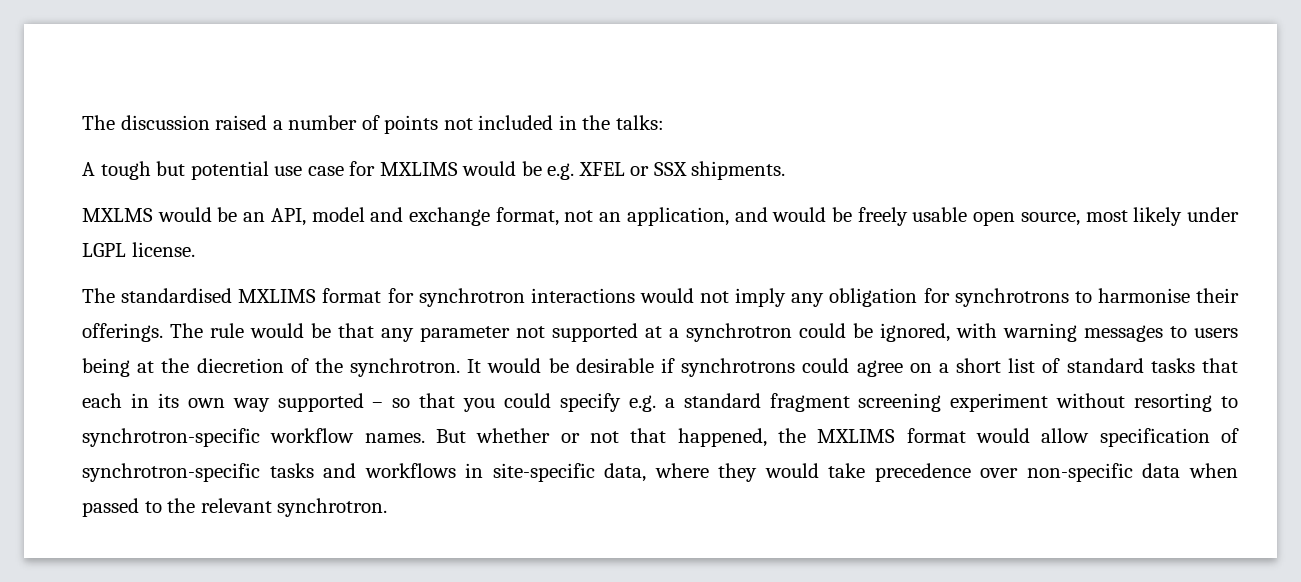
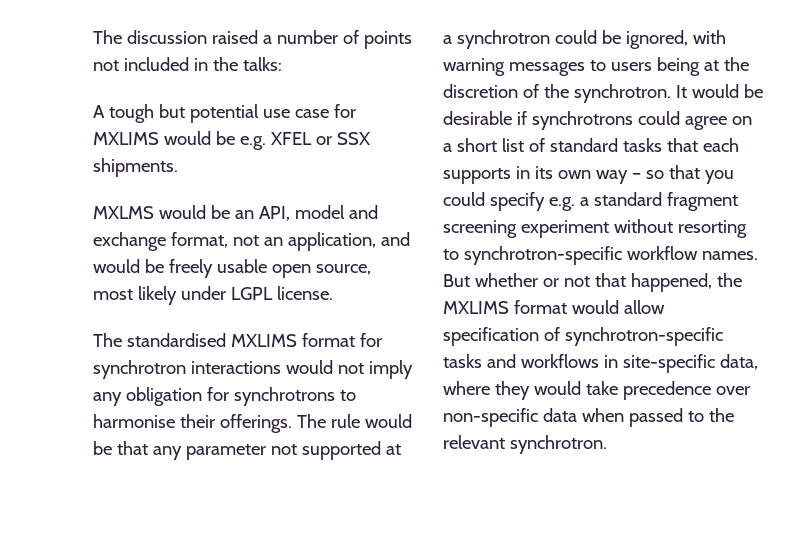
[196,358,284,373] diecretion -> [443,84,518,98] discretion
(122, 400) none -> [443,168,511,184] supports
[277,393,364,412] supported -> (628, 177) none

